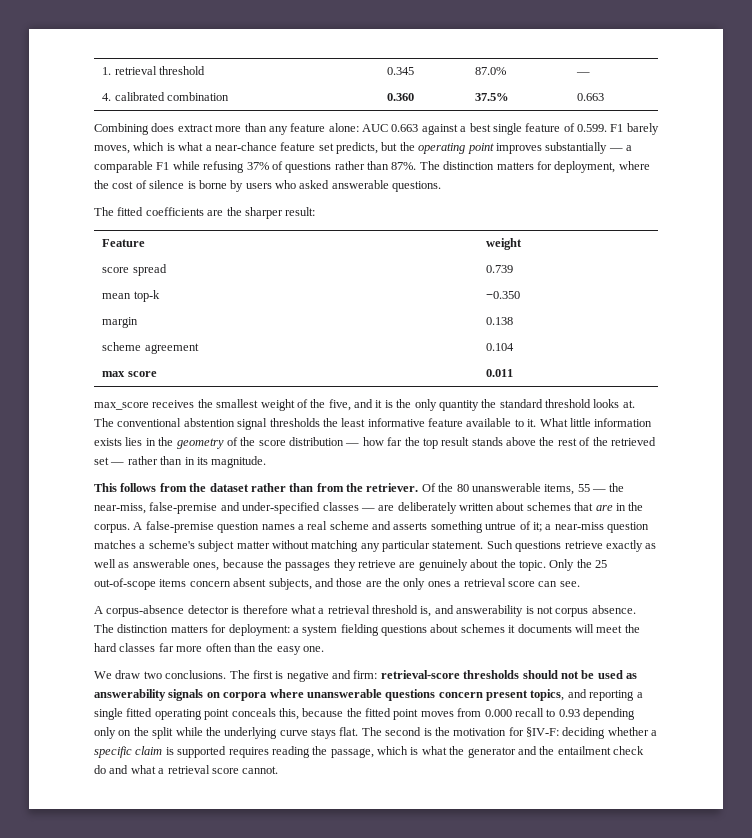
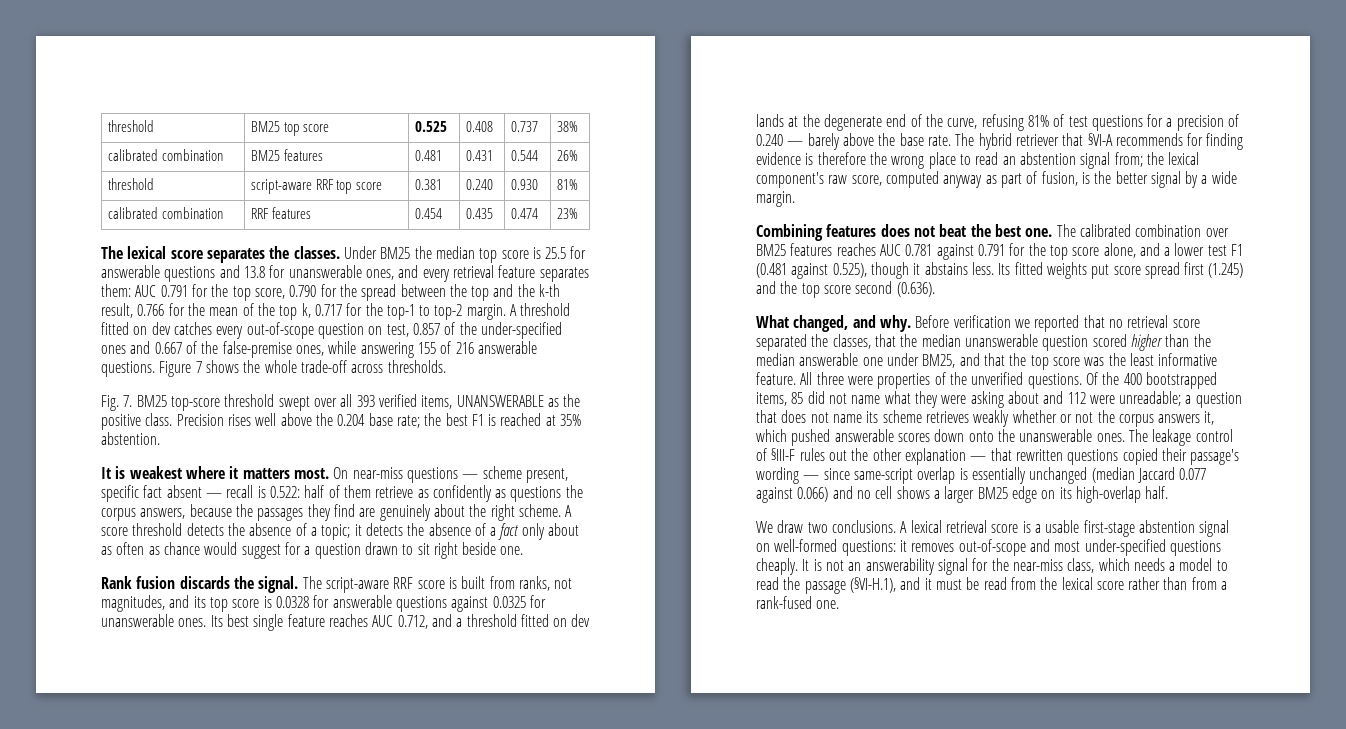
[102,66,206,75] [387,67,415,75] [475,67,507,75] [576,72,591,75] [102,92,230,101] [387,93,415,101] [475,93,510,101] [577,93,605,101] [94,123,659,135] [94,142,632,154] [94,161,650,173] [94,180,442,192] [94,207,316,219] [102,239,146,247] [486,238,523,250] [102,264,167,276] [486,265,514,273] [102,290,160,302] [486,291,521,299] [102,317,139,328] [486,317,514,325] [102,342,199,354] [486,343,515,351] [102,371,157,377] [486,369,514,377] [94,399,635,411] [94,418,653,430] [94,437,656,449] [94,456,267,468] [94,483,625,495] [94,502,644,514] [94,521,649,533] [94,540,657,552] [94,559,220,571] 1. retrieval threshold | 0.345 | 87.0% | — // 4. calibrated combination | 0.360 | 37.5% | 0.663 // Combining does extract more than any feature alone: AUC 0.663 against a best single feature of 0.599. F1 barely moves, which is what a near-chance feature set predicts, but the operating point improves substantially — a comparable F1 while refusing 37% of questions rather than 87%. The distinction matters for deployment, where the cost of silence is borne by users who asked answerable questions. // The fitted coefficients are the sharper result: // Feature | weight // score spread | 0.739 // mean top-k | −0.350 // margin | 0.138 // scheme agreement | 0.104 // max score | 0.011 // max_score receives the smallest weight of the five, and it is the only quantity the standard threshold looks at. The conventional abstention signal thresholds the least informative feature available to it. What little information exists lies in the geometry of the score distribution — how far the top result stands above the rest of the retrieved set — rather than in its magnitude. // This follows from the dataset rather than from the retriever. Of the 80 unanswerable items, 55 — the near-miss, false-premise and under-specified classes — are deliberately written about schemes that are in the corpus. A false-premise question names a real scheme and asserts something untrue of it; a near-miss question matches a scheme's subject matter without matching any particular statement. Such questions retrieve exactly as well as answerable ones, -> [107,120,154,132] [250,121,330,136] [414,121,447,132] [465,121,493,132] [510,121,538,132] [556,121,578,132] [107,149,223,161] [250,149,323,161] [414,150,442,161] [465,150,493,161] [510,150,538,161] [556,150,578,161] [107,178,154,190] [250,179,383,194] [414,179,442,190] [465,179,493,190] [510,179,538,190] [556,179,578,190] [107,207,223,219] [250,207,311,219] [414,208,442,219] [465,208,493,219] [510,208,538,219] [556,208,578,219] [101,246,587,263] [101,265,589,282] [101,284,561,301] [101,303,571,320] [101,322,562,339] [101,341,537,358] [101,360,446,377] [101,394,581,411] [101,413,582,430] [101,432,160,445] [101,466,568,483] [101,485,583,502] [101,508,186,521] threshold | BM25 top score | 0.525 | 0.408 | 0.737 | 38% // calibrated combination | BM25 features | 0.481 | 0.431 | 0.544 | 26% // threshold | script-aware RRF top score | 0.381 | 0.240 | 0.930 | 81% // calibrated combination | RRF features | 0.454 | 0.435 | 0.474 | 23% // The lexical score separates the classes. Under BM25 the median top score is 25.5 for answerable questions and 13.8 for unanswerable ones, and every retrieval feature separates them: AUC 0.791 for the top score, 0.790 for the spread between the top and the k-th result, 0.766 for the mean of the top k, 0.717 for the top-1 to top-2 margin. A threshold fitted on dev catches every out-of-scope question on test, 0.857 of the under-specified ones and 0.667 of the false-premise ones, while answering 155 of 216 answerable questions. Figure 7 shows the whole trade-off across thresholds. // Fig. 7. BM25 top-score threshold swept over all 393 verified items, UNANSWERABLE as the positive class. Precision rises well above the 0.204 base rate; the best F1 is reached at 35% abstention. // It is weakest where it matters most. On near-miss questions — scheme present, specific fact absent — recall is 0.522: half of them retrieve as confidently as questions the corpus answers,
[358,560,396,568] retrieve -> [333,504,355,517] find
[518,559,607,571] [94,578,580,590] [94,605,636,617] [94,624,640,636] [94,643,324,655] [94,670,637,682] [94,689,643,701] [94,708,635,720] [94,727,658,739] [94,746,644,758] [94,765,279,774] topic. Only the 25 out-of-scope items concern absent subjects, and those are the only ones a retrieval score can see. // A corpus-absence detector is therefore what a retrieval threshold is, and answerability is not corpus absence. The distinction matters for deployment: a system fielding questions about schemes it documents will meet the hard classes far more often than the easy one. // We draw two conclusions. The first is negative and firm: retrieval-score thresholds should not be used as answerability signals on corpora where unanswerable questions concern present topics, and reporting a single fitted operating point conceals this, because the fitted point moves from 0.000 recall to 0.93 depending only on the split while the underlying curve stays flat. The second is the motivation for §IV-F: deciding whether a specific claim is supported requires reading the passage, which is what the generator and the entailment check do and what a retrieval score cannot. -> [490,504,573,521] [101,523,580,540] [101,542,524,559] [101,576,573,593] [101,595,546,612] [101,614,591,631] [756,114,1240,131] [756,133,1244,150] [756,152,1200,169] [756,171,1237,188] [756,191,795,207] [756,224,1229,241] [756,243,1244,260] [756,262,1244,279] [756,281,935,298] [756,315,1200,332] [756,334,1211,351] [756,353,1218,370] [756,372,1217,389] [756,391,1242,408] [756,410,1215,427] [756,429,1233,446] [756,448,1240,465] [756,467,1207,484] [756,486,1169,503] [756,520,1230,537] [756,539,1221,556] [756,558,1228,575] [756,577,1228,594] [756,596,840,609] right scheme. A score threshold detects the absence of a topic; it detects the absence of a fact only about as often as chance would suggest for a question drawn to sit right beside one. // Rank fusion discards the signal. The script-aware RRF score is built from ranks, not magnitudes, and its top score is 0.0328 for answerable questions against 0.0325 for unanswerable ones. Its best single feature reaches AUC 0.712, and a threshold fitted on dev lands at the degenerate end of the curve, refusing 81% of test questions for a precision of 0.240 — barely above the base rate. The hybrid retriever that §VI-A recommends for finding evidence is therefore the wrong place to read an abstention signal from; the lexical component's raw score, computed anyway as part of fusion, is the better signal by a wide margin. // Combining features does not beat the best one. The calibrated combination over BM25 features reaches AUC 0.781 against 0.791 for the top score alone, and a lower test F1 (0.481 against 0.525), though it abstains less. Its fitted weights put score spread first (1.245) and the top score second (0.636). // What changed, and why. Before verification we reported that no retrieval score separated the classes, that the median unanswerable question scored higher than the median answerable one under BM25, and that the top score was the least informative feature. All three were properties of the unverified questions. Of the 400 bootstrapped items, 85 did not name what they were asking about and 112 were unreadable; a question that does not name its scheme retrieves weakly whether or not the corpus answers it, which pushed answerable scores down onto the unanswerable ones. The leakage control of §III-F rules out the other explanation — that rewritten questions copied their passage's wording — since same-script overlap is essentially unchanged (median Jaccard 0.077 against 0.066) and no cell shows a larger BM25 edge on its high-overlap half. // We draw two conclusions. A lexical retrieval score is a usable first-stage abstention signal on well-formed questions: it removes out-of-scope and most under-specified questions cheaply. It is not an answerability signal for the near-miss class, which needs a model to read the passage (§VI-H.1), and it must be read from the lexical score rather than from a rank-fused one.

